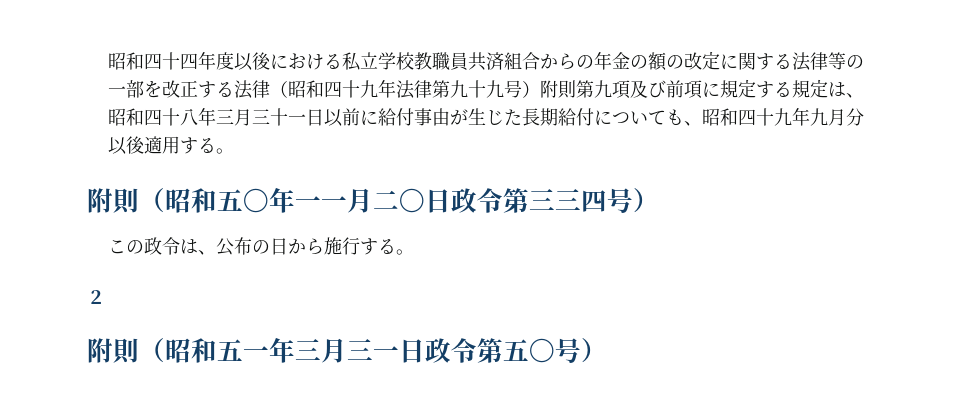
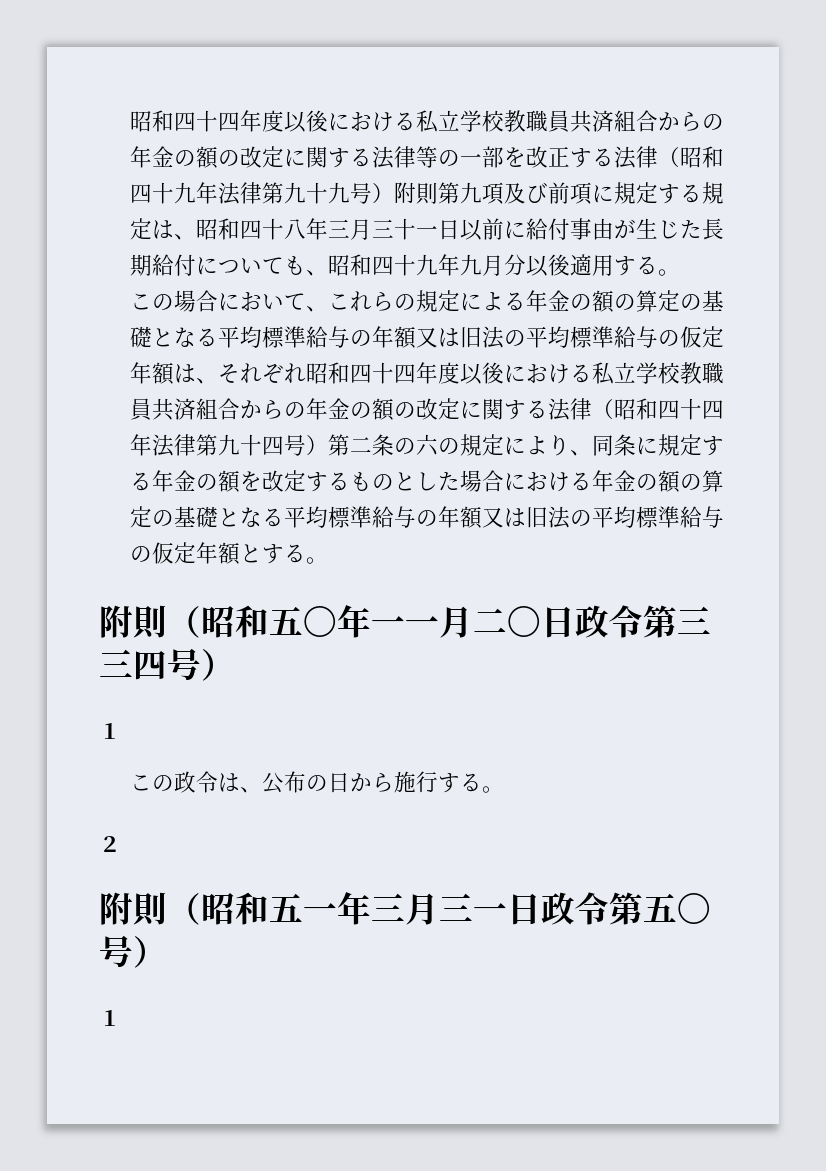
(235, 151) none -> [129,290,724,313] [129,326,724,349] [129,362,724,385] [129,398,724,421] [129,434,724,457] [129,470,724,493] [129,506,724,529] [129,542,328,565] // この場合において、これらの規定による年金の額の算定の基礎となる平均標準給与の年額又は旧法の平均標準給与の仮定年額は、それぞれ昭和四十四年度以後における私立学校教職員共済組合からの年金の額の改定に関する法律（昭和四十四年法律第九十四号）第二条の六の規定により、同条に規定する年金の額を改定するものとした場合における年金の額の算定の基礎となる平均標準給与の年額又は旧法の平均標準給与の仮定年額とする。
(659, 200) none -> [99,723,121,739] // １
(607, 350) none -> [99,1010,121,1026] // １

